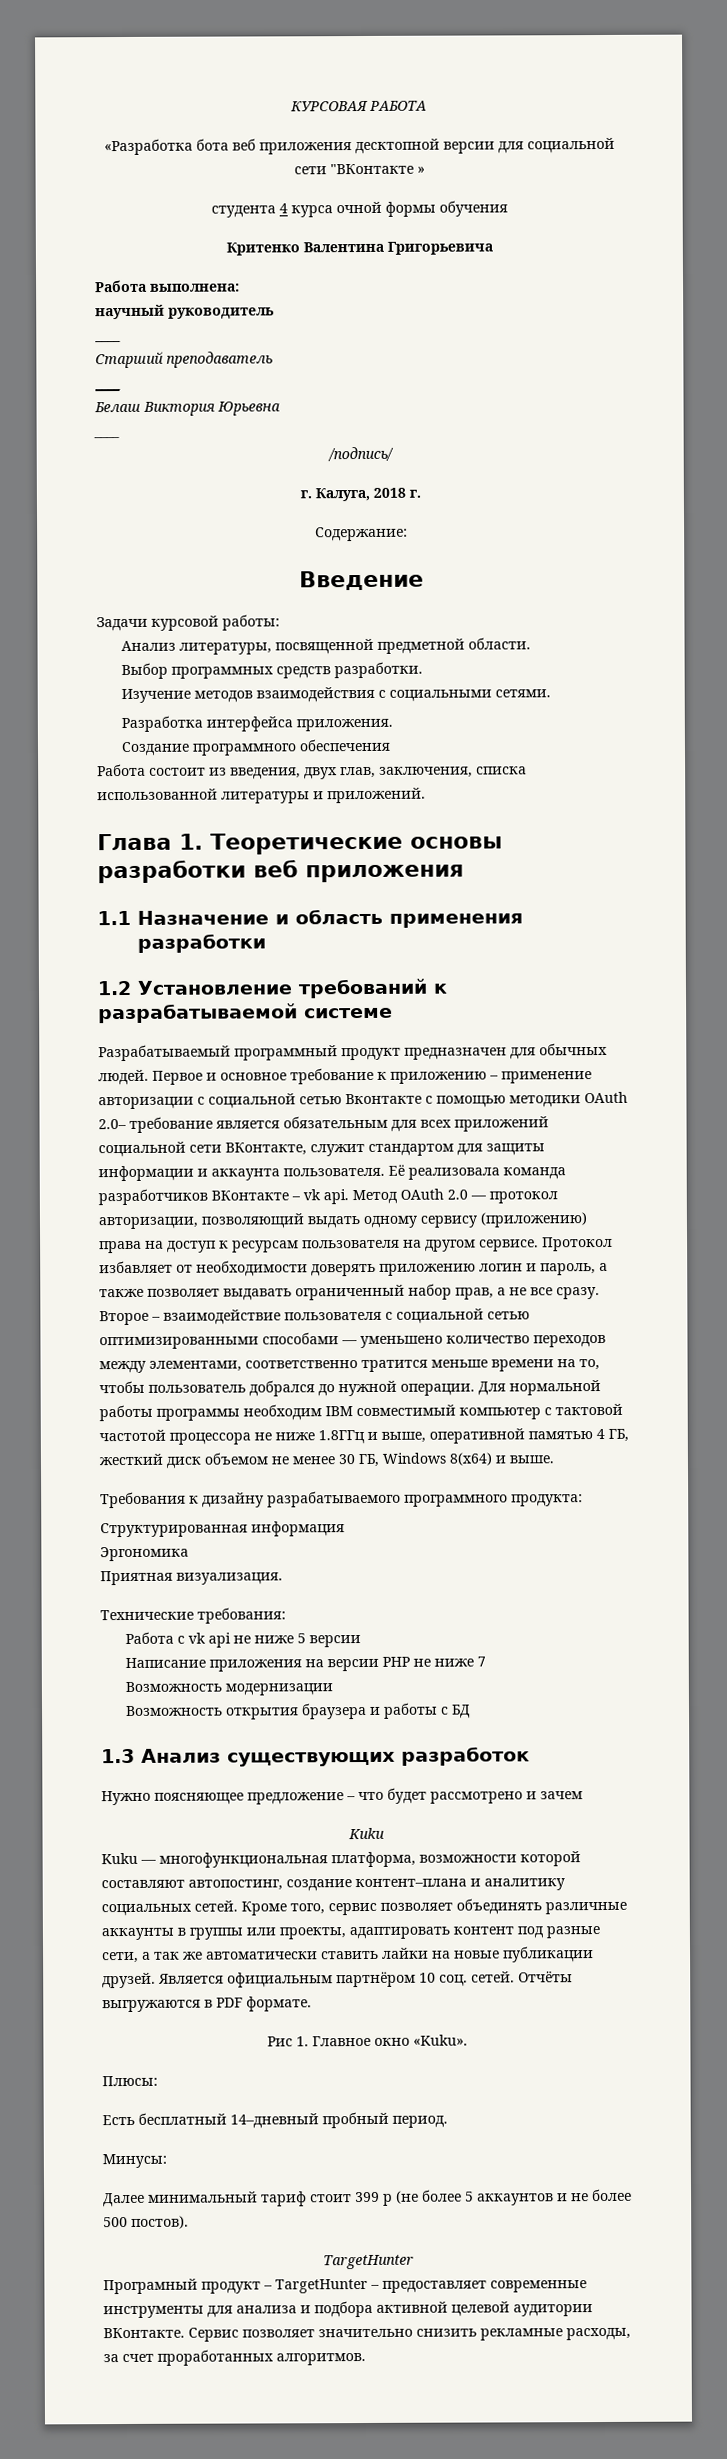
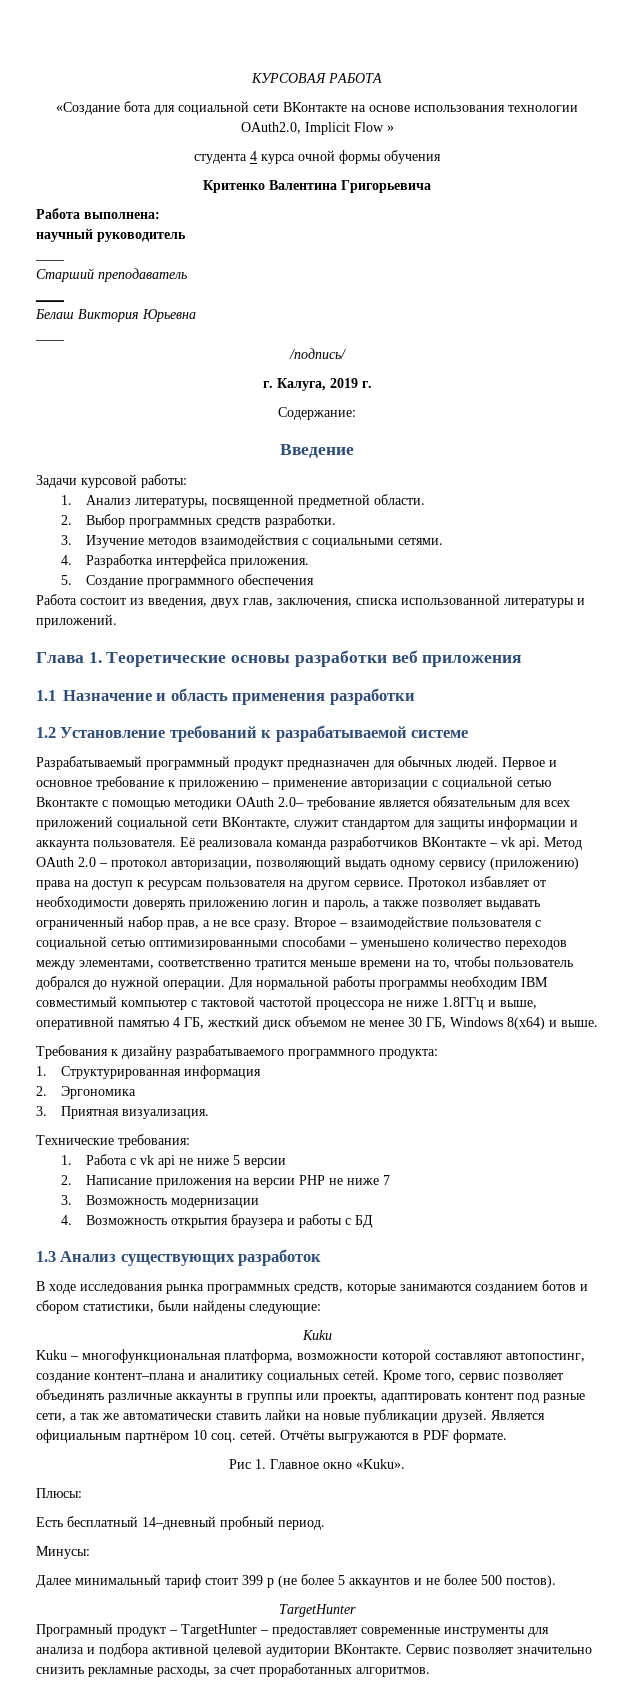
[103,137,615,156] [293,163,414,175] «Разработка бота веб приложения десктопной версии для социальной сети "ВКонтакте -> [56,101,578,115] [240,122,384,135] «Создание бота для социальной сети ВКонтакте на основе использования технологии OAuth2.0, Implicit Flow
[372,487,406,498] 2018 -> [329,378,358,388] 2019
(280, 622) none -> [60,495,72,505] 1.
(531, 643) none -> [60,515,72,525] 2.
(423, 670) none -> [60,535,72,545] 3.
(551, 693) none -> [60,555,72,565] 4.
(393, 725) none -> [60,575,72,585] 5.
[470,1195,487,1200] — -> [99,863,108,867] –
[341,1340,358,1345] — -> [349,943,358,947] –
(583, 1500) none -> [36,1066,47,1076] 1.
(345, 1529) none -> [36,1086,47,1096] 2.
(189, 1554) none -> [36,1106,47,1116] 3.
(286, 1615) none -> [60,1155,72,1165] 1.
(361, 1641) none -> [60,1175,72,1185] 2.
(486, 1661) none -> [60,1195,72,1205] 3.
(333, 1689) none -> [60,1215,72,1225] 4.
[101,1787,583,1806] Нужно поясняющее предложение – что будет рассмотрено и зачем -> [36,1280,588,1294] [36,1300,321,1314] В ходе исследования рынка программных средств, которые занимаются созданием ботов и сбором статистики, были найдены следующие:
[140,1859,157,1864] — -> [70,1356,79,1360] –

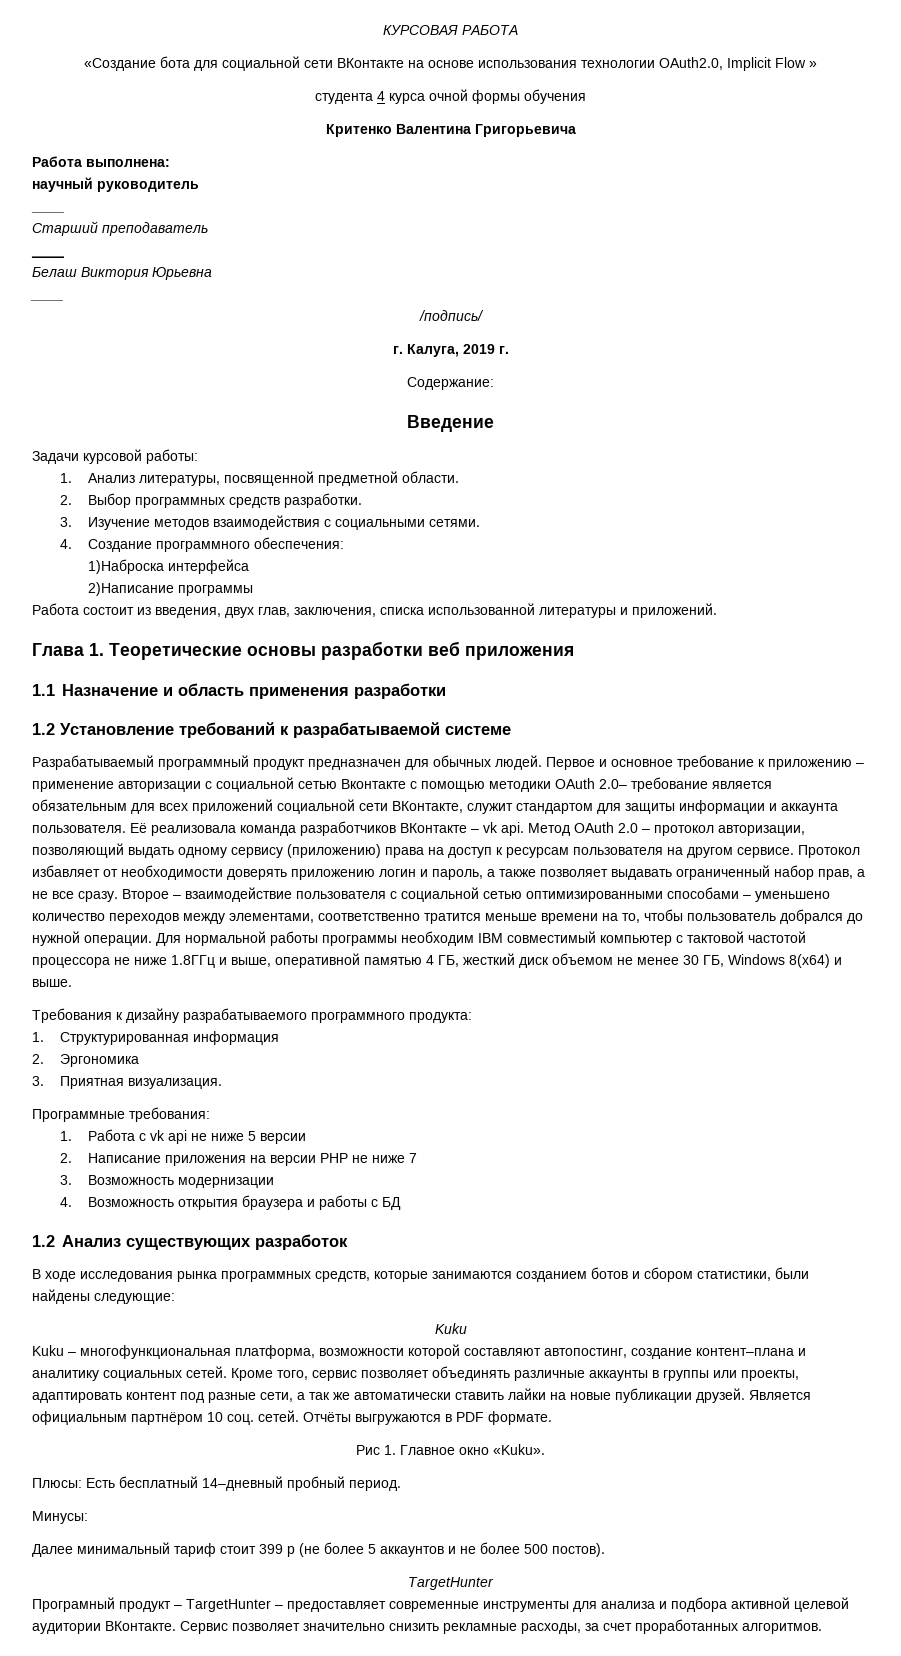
[85,554,309,568] [60,574,314,588] Разработка интерфейса приложения. // 5. Создание программного обеспечения -> [87,537,344,552] [87,559,249,574] [87,582,253,596] Создание программного обеспечения: // 1)Наброска интерфейса // 2)Написание программы
[36,1135,114,1145] Технические -> [32,1109,125,1122] Программные
[36,1251,56,1262] 1.3 -> [32,1235,55,1247] 1.2
(82, 1493) // -> (82, 1483) none

